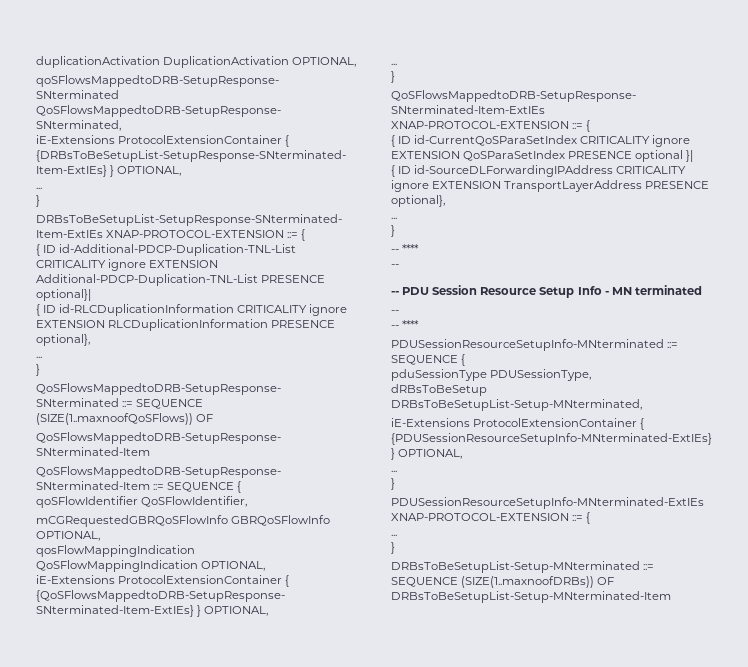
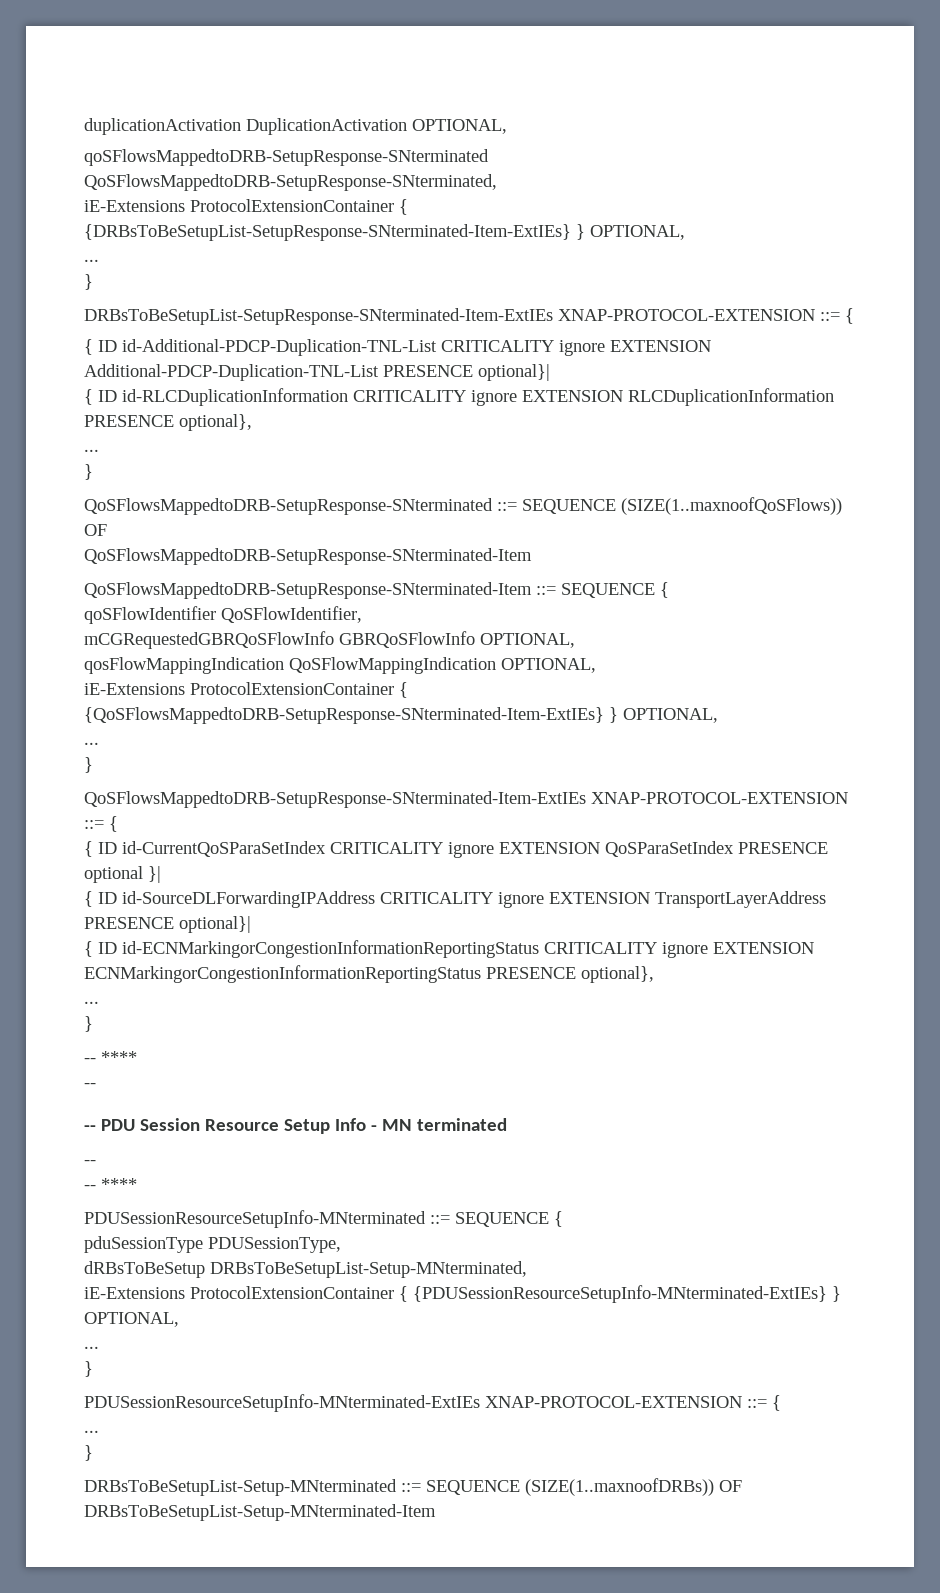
(710, 185) none -> [179,916,251,933] [84,940,814,958] [84,965,576,983] optional}| // { ID id-ECNMarkingorCongestionInformationReportingStatus CRITICALITY ignore EXTENSION ECNMarkingorCongestionInformationReportingStatus PRESENCE

